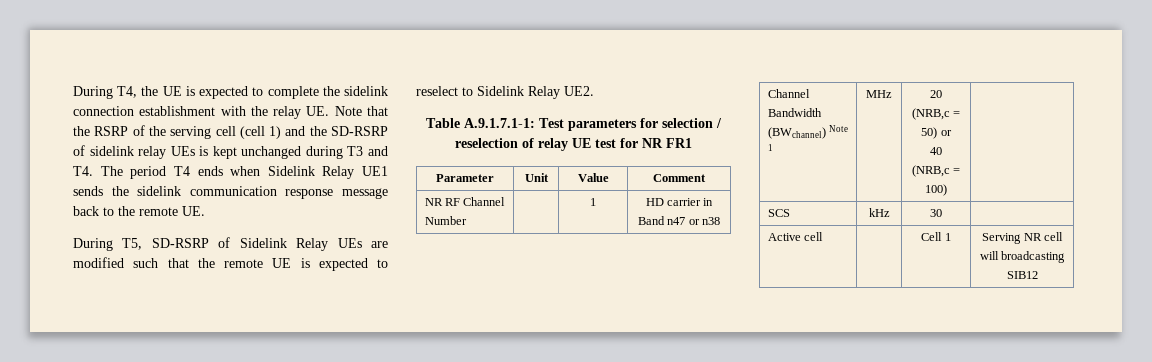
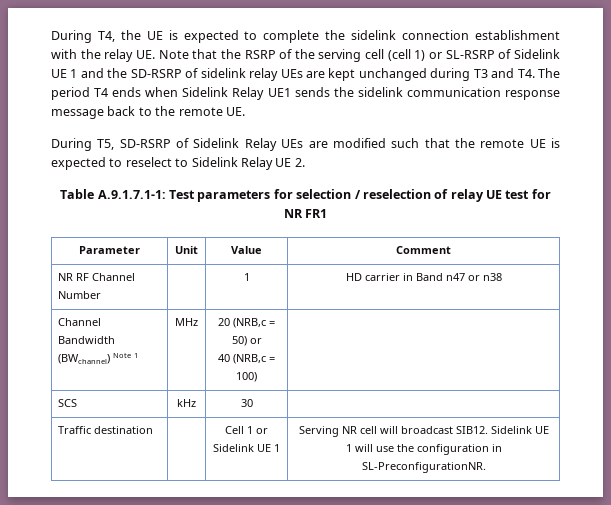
(282, 132) none -> [429,49,560,59] [51,69,78,78] or SL-RSRP of Sidelink UE 1
[199,146,209,156] is -> [305,71,325,78] are
[564,86,594,96] UE2. -> [275,158,305,167] UE 2.
[767,232,824,241] Active cell -> [58,426,154,434] Traffic destination
(951, 237) none -> [256,428,268,434] [213,444,280,452] or Sidelink UE 1
[1001,251,1066,263] [1006,271,1038,279] broadcasting SIB12 -> [400,426,549,434] [345,444,502,455] [361,462,486,473] broadcast SIB12. Sidelink UE 1 will use the configuration in SL-PreconfigurationNR.

